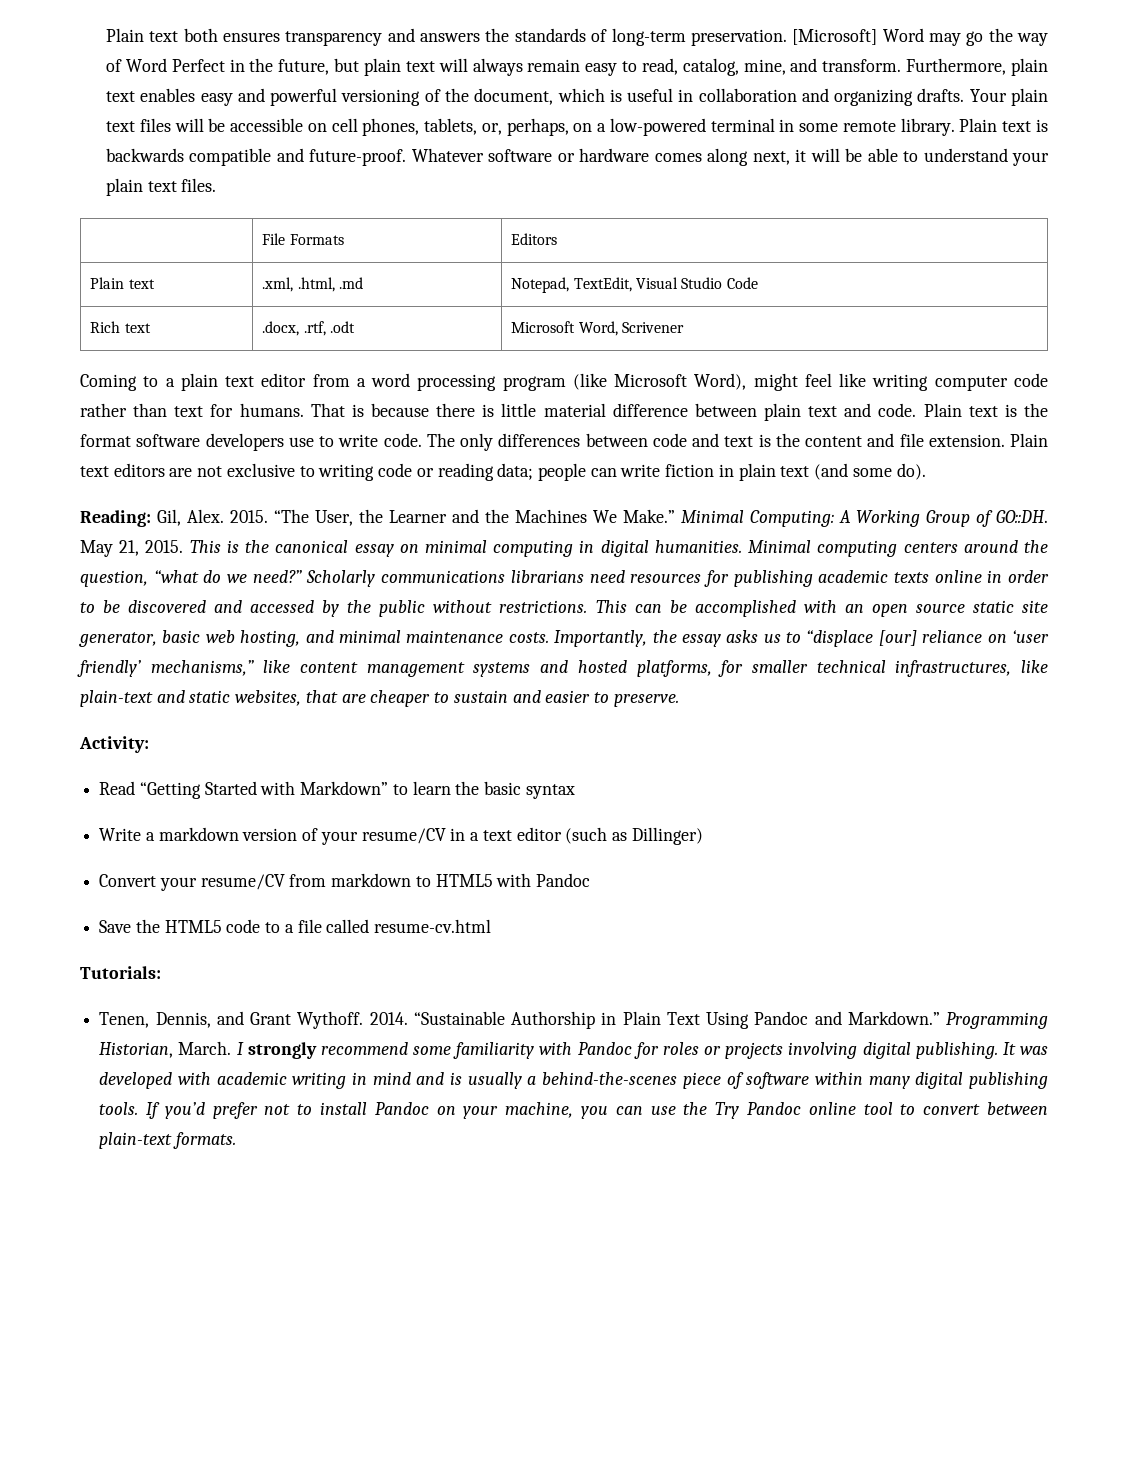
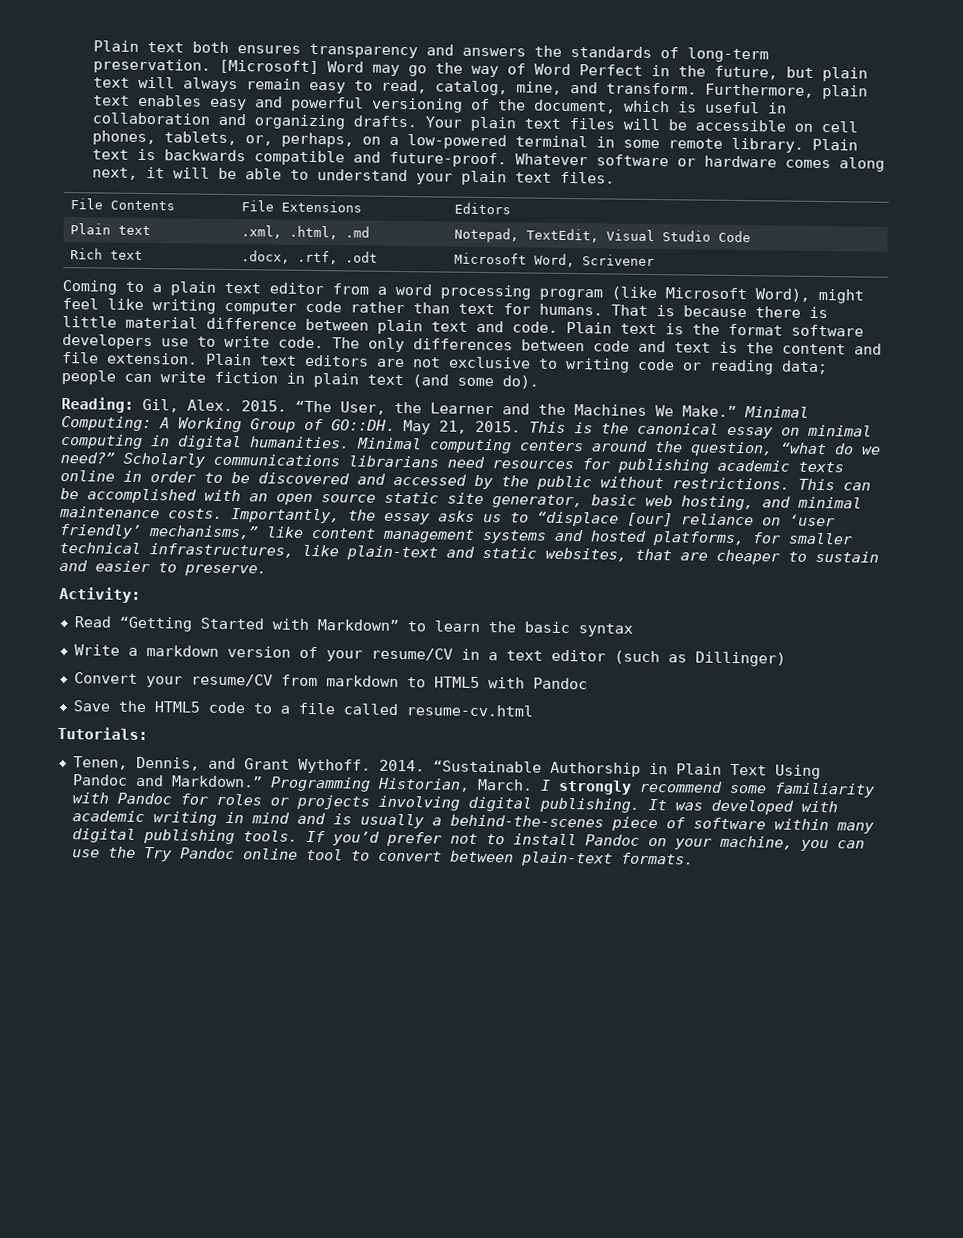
[262,233,344,245] | File Formats -> [70,198,176,211] [241,200,363,213] File Contents | File Extensions

